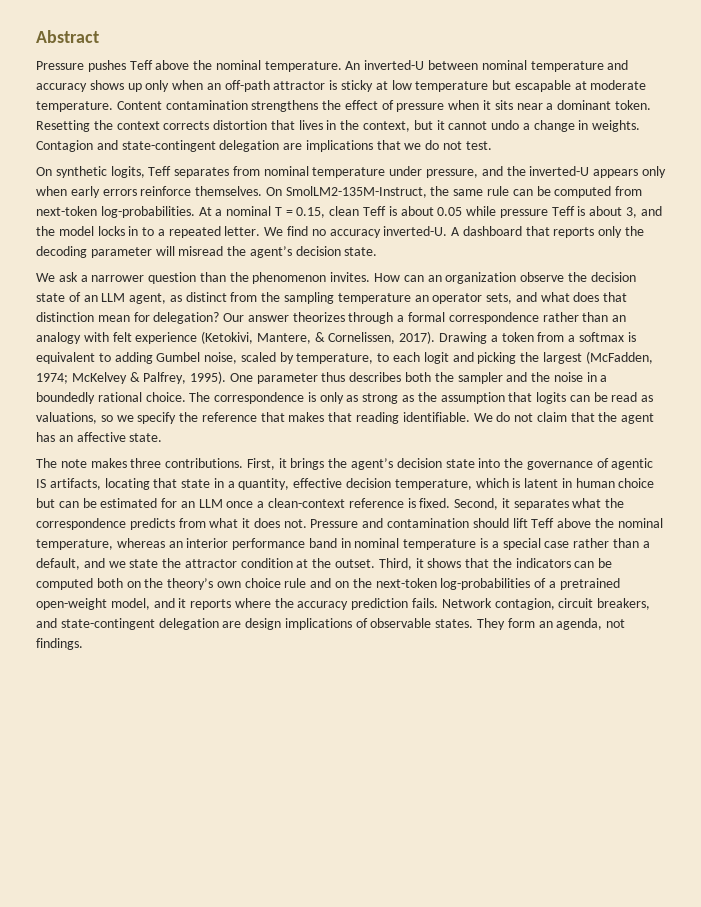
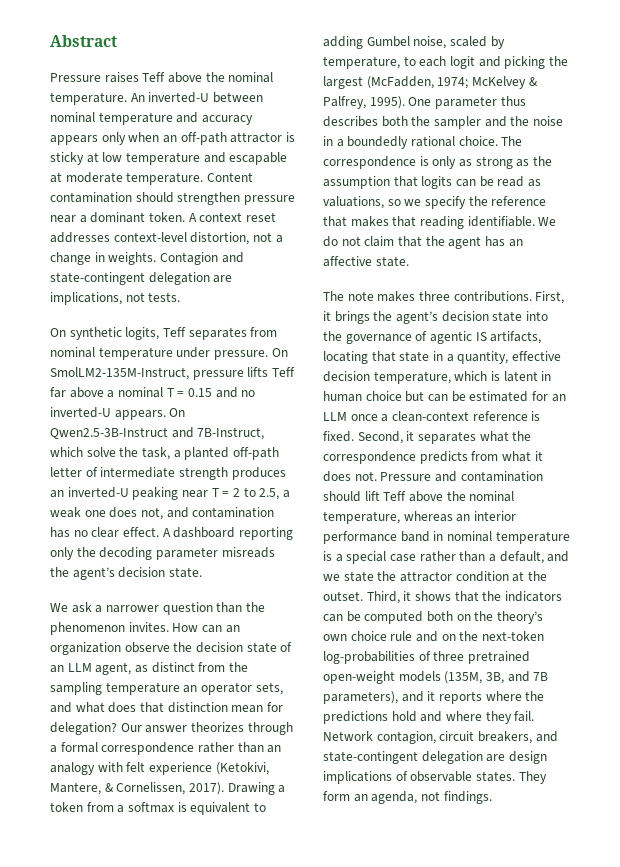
[87,60,126,72] pushes -> [104,72,139,83] raises
[89,80,142,92] shows up -> [50,135,98,145] appears
[492,80,512,90] but -> [203,152,226,163] and
[251,100,651,112] [36,120,520,132] strengthens the effect of pressure when it sits near a dominant token. Resetting the context corrects distortion that lives in the context, but it cannot undo -> [135,192,295,205] [50,212,276,223] [50,232,272,245] should strengthen pressure near a dominant token. A context reset addresses context-level distortion, not
[305,140,492,152] implications that we do not test. -> [50,292,181,305] implications, not tests.
[426,166,666,178] [36,186,643,198] [36,206,662,218] [36,226,595,238] pressure, and the inverted-U appears only when early errors reinforce themselves. On SmolLM2-135M-Instruct, the same rule can be computed from next-token log-probabilities. At a nominal T = 0.15, clean Teff is about 0.05 while pressure Teff is about 3, and the model locks in to a repeated letter. We find no accuracy inverted-U. A dashboard that reports -> [213,348,288,360] [50,367,295,380] [50,387,256,398] [50,407,186,420] [50,427,265,440] [50,447,279,460] [50,467,286,480] [50,487,290,500] [50,507,275,520] [50,527,293,540] pressure. On SmolLM2-135M-Instruct, pressure lifts Teff far above a nominal T = 0.15 and no inverted-U appears. On Qwen2.5-3B-Instruct and 7B-Instruct, which solve the task, a planted off-path letter of intermediate strength produces an inverted-U peaking near T = 2 to 2.5, a weak one does not, and contamination has no clear effect. A dashboard reporting
[155,246,224,256] will misread -> [221,547,275,558] misreads
[548,581,556,588] a -> [433,651,465,661] three
[110,598,150,610] model, -> [398,671,549,684] [323,691,398,704] models (135M, 3B, and 7B parameters),
[297,598,439,610] accuracy prediction fails. -> [323,711,535,724] predictions hold and where they fail.

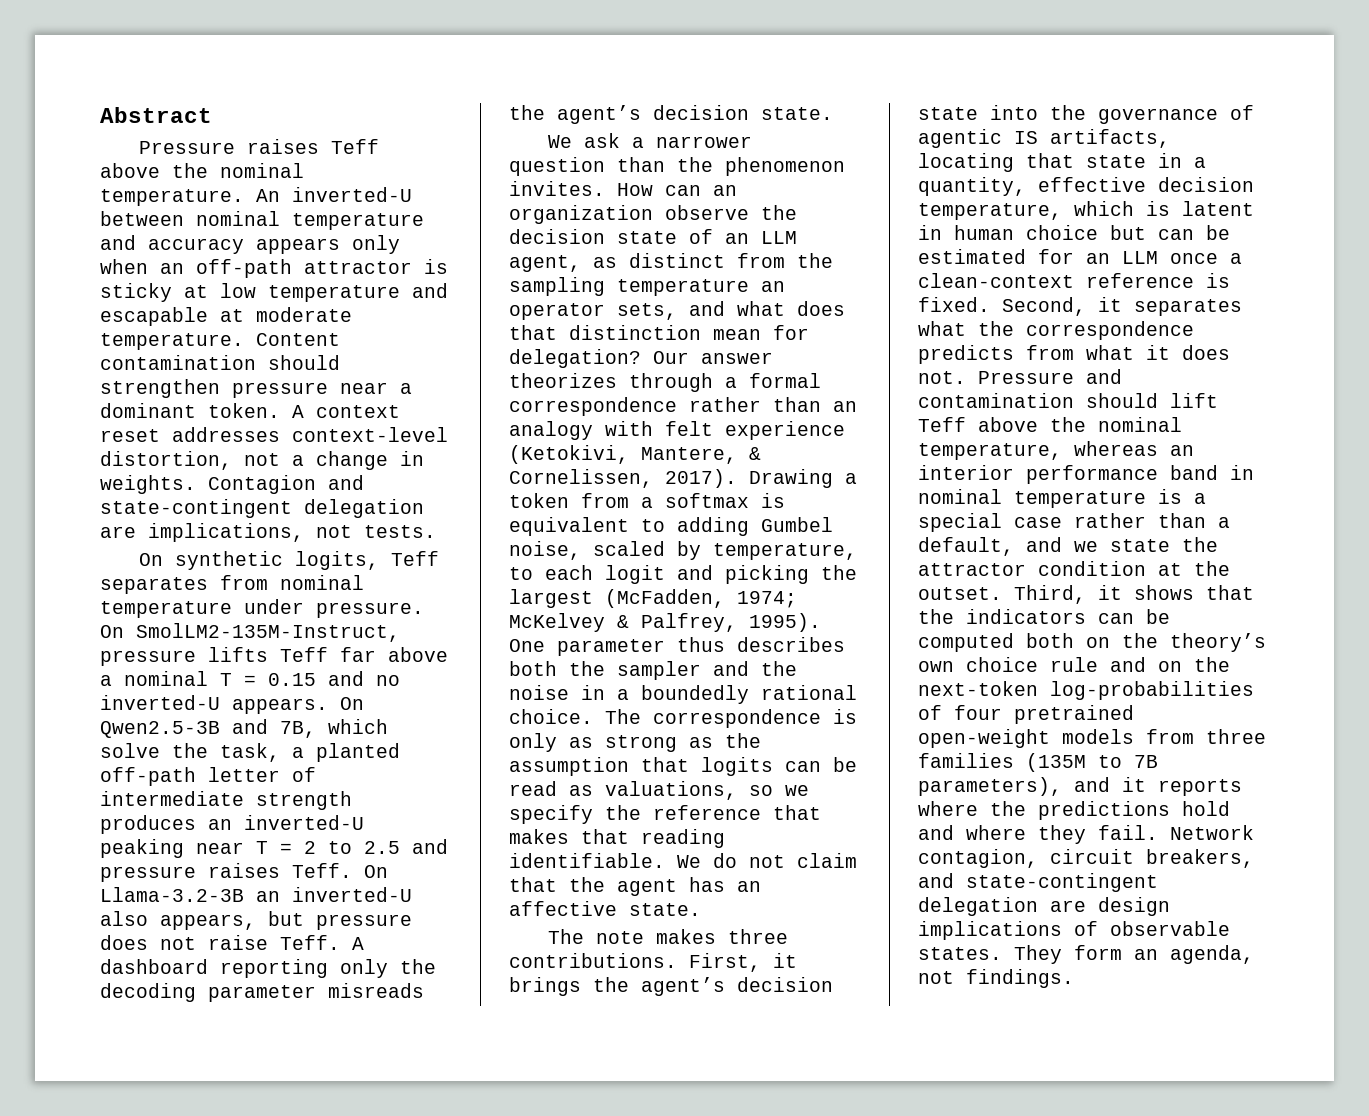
[50,427,265,440] Qwen2.5-3B-Instruct and 7B-Instruct, -> [100,719,316,738] Qwen2.5-3B and 7B,
[259,488,290,500] [50,507,275,520] [50,527,159,538] 2.5, a weak one does not, and contamination has no clear effect. -> [364,839,448,854] [100,863,388,882] [100,887,412,902] [100,911,412,930] [100,935,340,950] 2.5 and pressure raises Teff. On Llama-3.2-3B an inverted-U also appears, but pressure does not raise Teff.
[433,651,465,661] three -> [954,705,1002,720] four
[444,671,530,684] (135M, 3B, and -> [1146,729,1266,744] [918,753,1122,772] from three families (135M to

